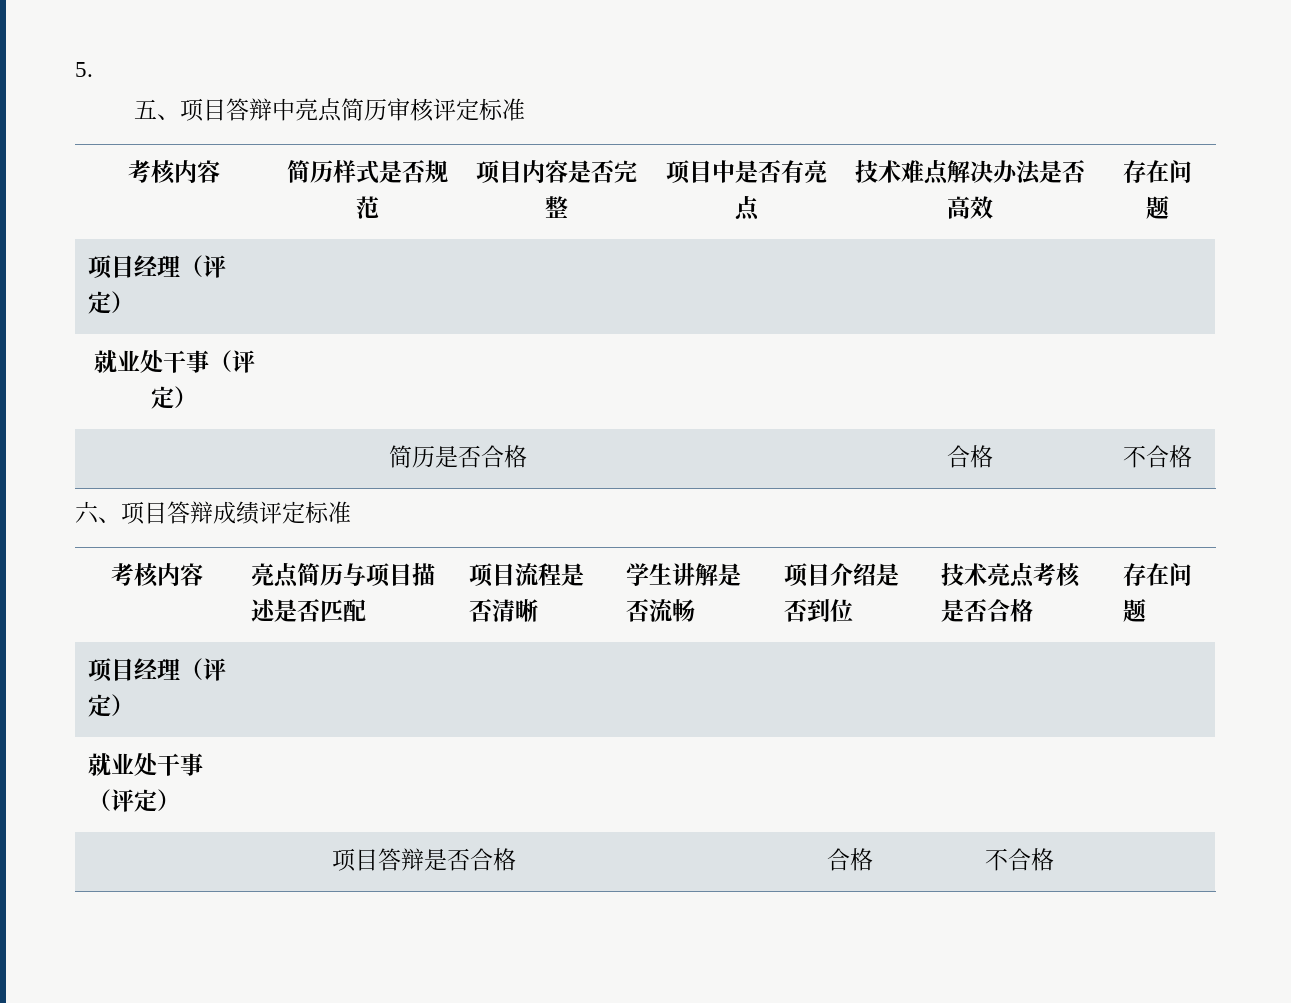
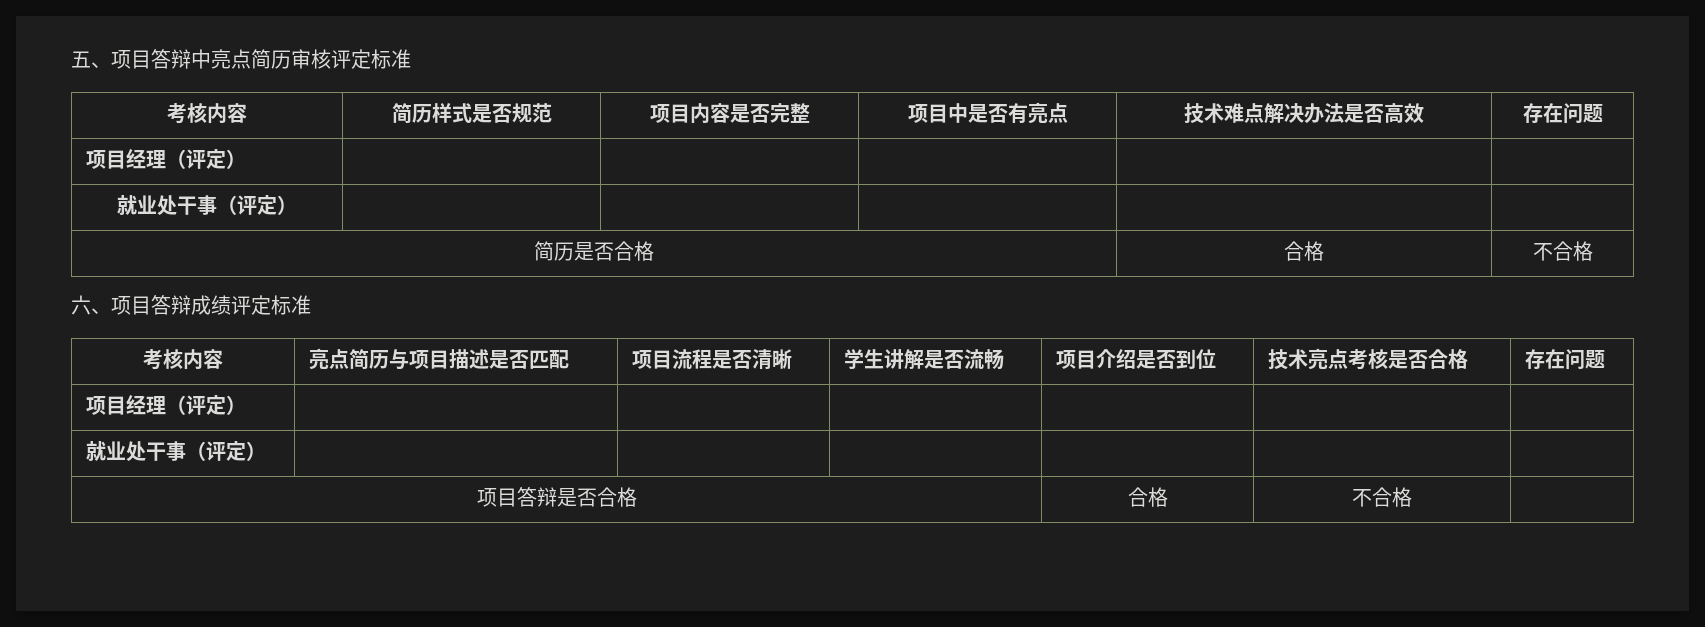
[75,62,93,77] 5. // -> (71, 59) none

